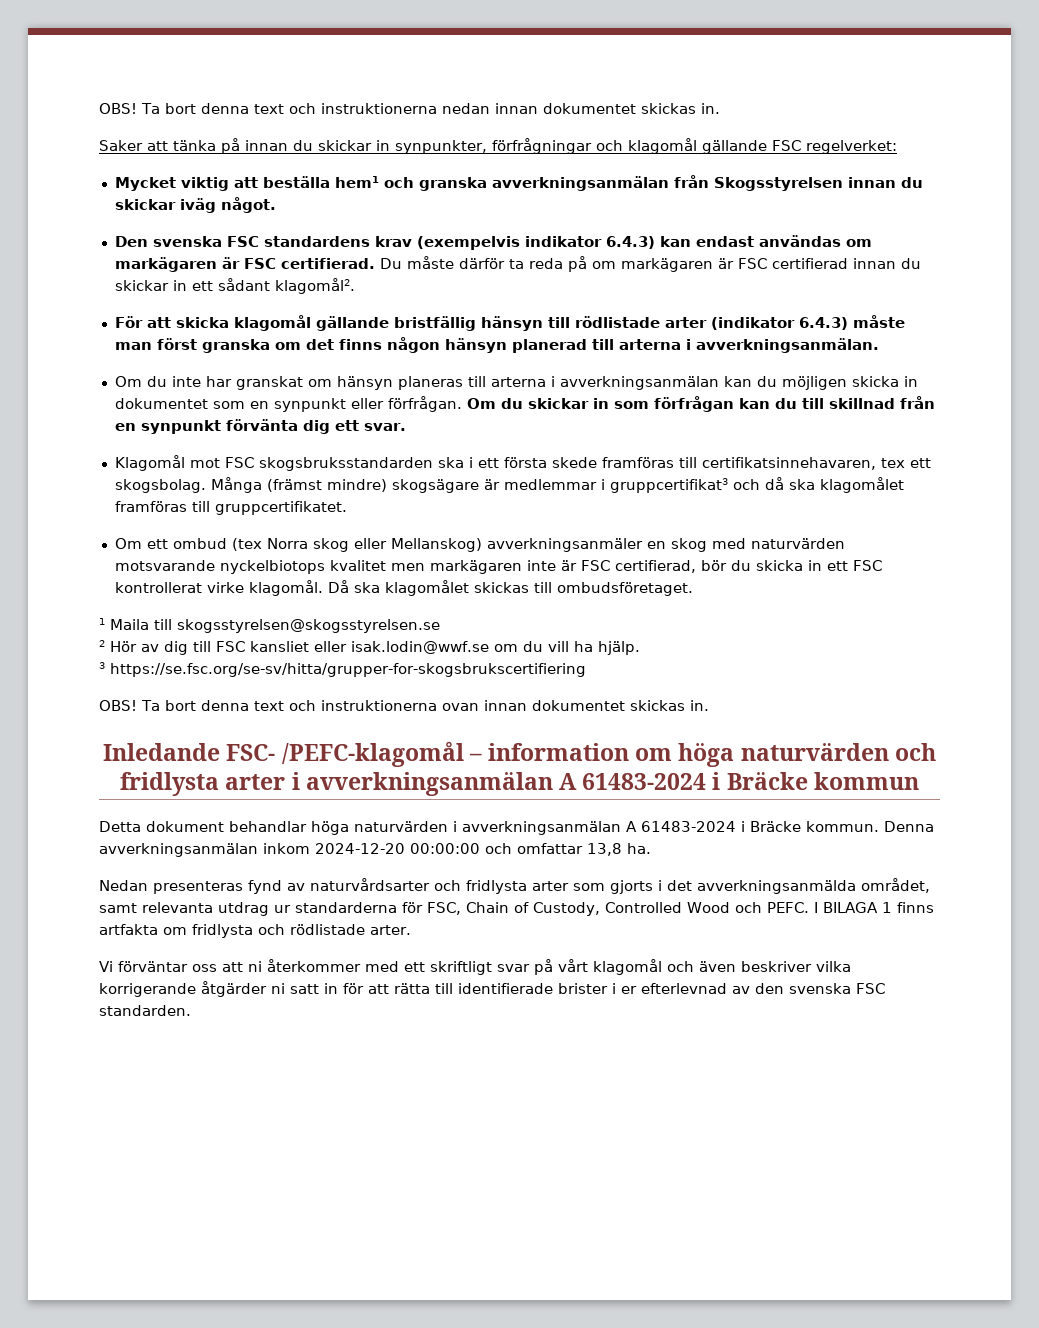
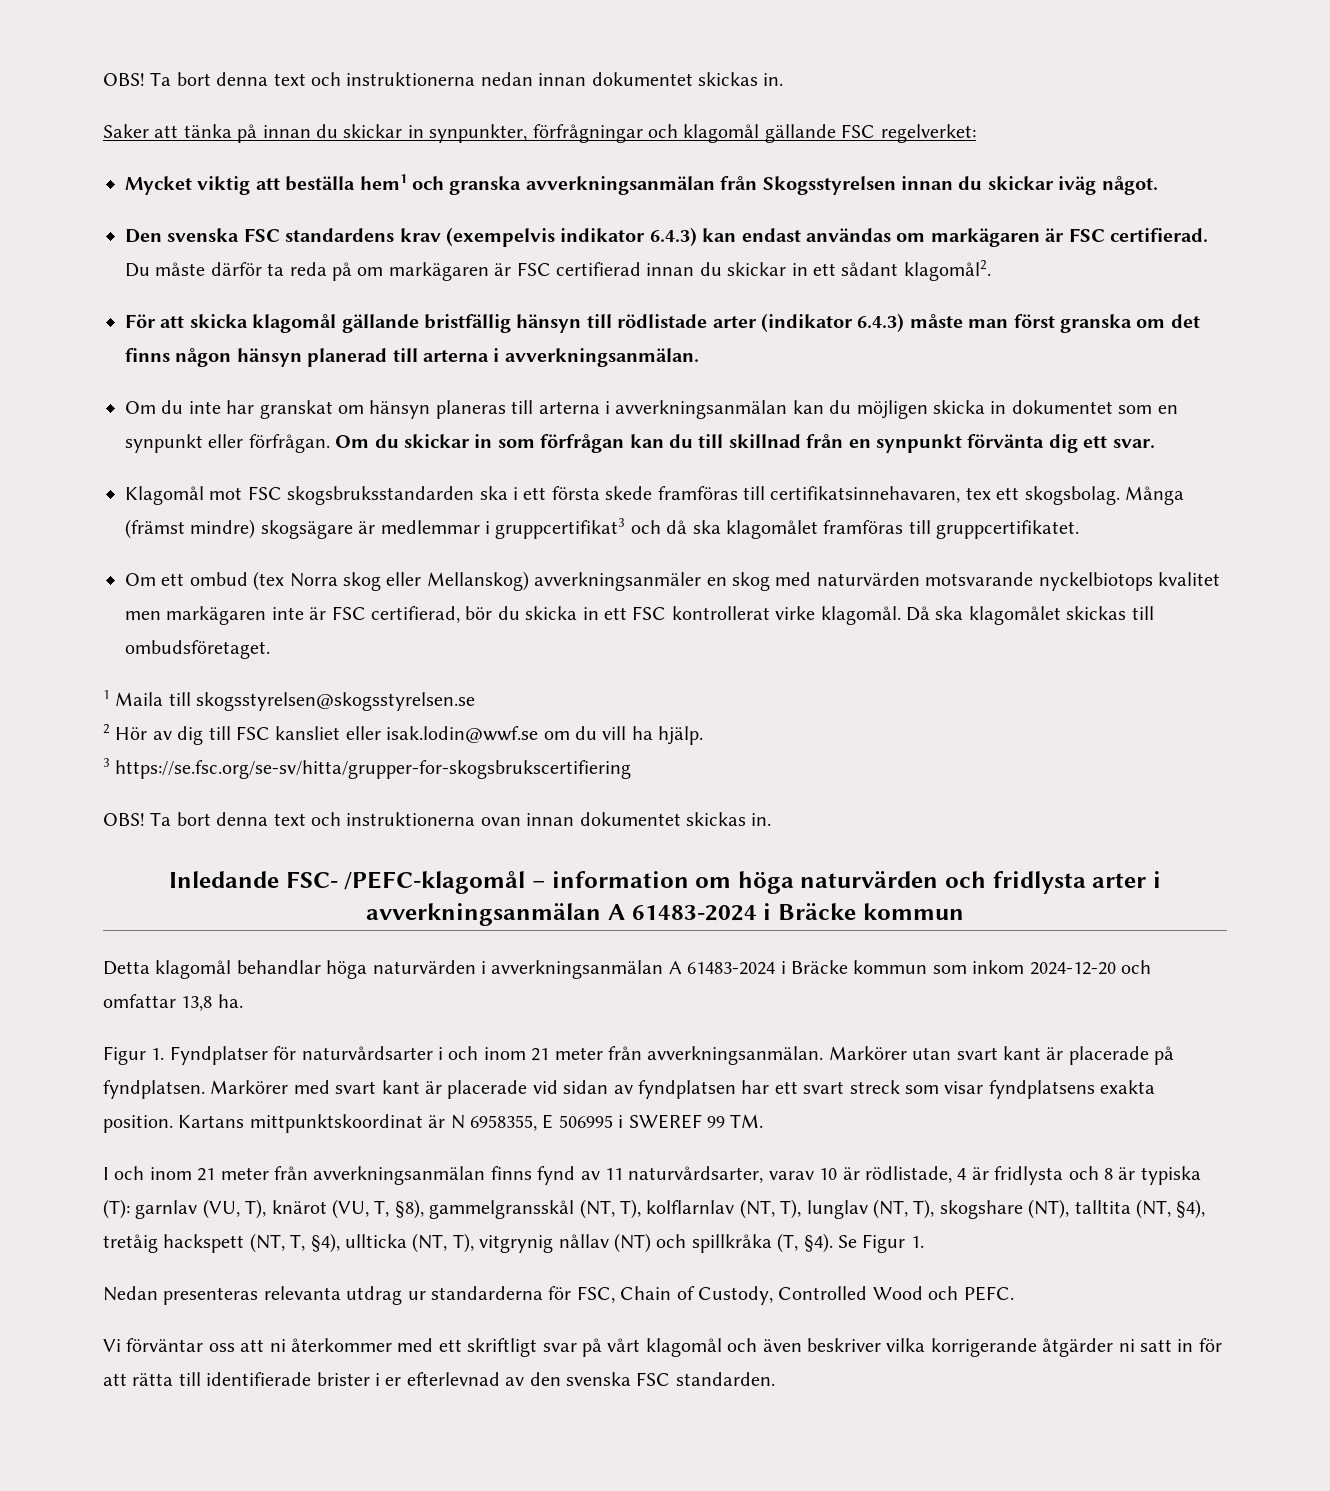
[146,821,224,832] dokument -> [155,960,232,979] klagomål
[806,821,934,832] [99,843,258,857] kommun. Denna avverkningsanmälan -> [853,960,967,974] kommun som
[410,843,480,854] 00:00:00 -> (1116, 968) none
[99,878,930,894] [99,903,137,913] Nedan presenteras fynd av naturvårdsarter och fridlysta arter som gjorts i det avverkningsanmälda området, samt -> [103,1046,1175,1065] [103,1080,1156,1099] [103,1114,764,1133] [103,1166,1201,1185] [103,1199,1206,1219] [103,1233,924,1253] [103,1286,259,1305] Figur 1. Fyndplatser för naturvårdsarter i och inom 21 meter från avverkningsanmälan. Markörer utan svart kant är placerade på fyndplatsen. Markörer med svart kant är placerade vid sidan av fyndplatsen har ett svart streck som visar fyndplatsens exakta position. Kartans mittpunktskoordinat är N 6958355, E 506995 i SWEREF 99 TM. // I och inom 21 meter från avverkningsanmälan finns fynd av 11 naturvårdsarter, varav 10 är rödlistade, 4 är fridlysta och 8 är typiska (T): garnlav (VU, T), knärot (VU, T, §8), gammelgransskål (NT, T), kolflarnlav (NT, T), lunglav (NT, T), skogshare (NT), talltita (NT, §4), tretåig hackspett (NT, T, §4), ullticka (NT, T), vitgrynig nållav (NT) och spillkråka (T, §4). Se Figur 1. // Nedan presenteras
[814,902,934,913] [99,924,411,938] I BILAGA 1 finns artfakta om fridlysta och rödlistade arter. -> (1014, 1293) none

